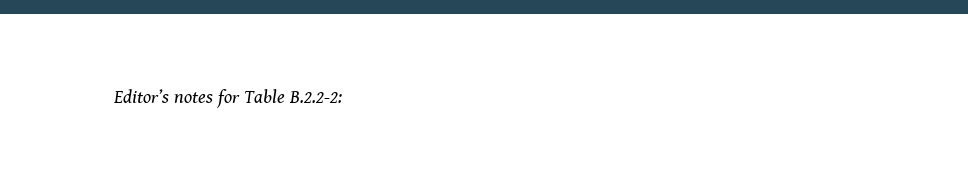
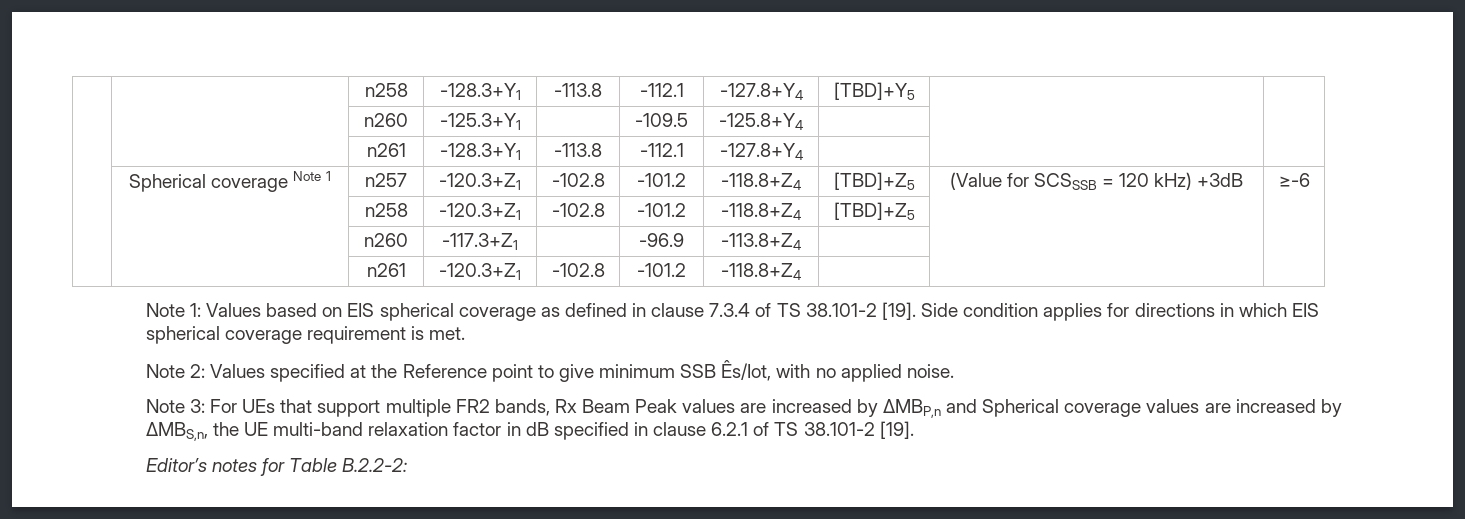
(113, 96) none -> [364,83,408,97] [439,83,521,100] [554,83,602,97] [639,83,684,97] [719,83,803,100] [833,82,915,100] [364,113,408,127] [439,113,521,130] [635,113,688,127] [719,113,803,130] [366,143,406,157] [439,143,521,160] [554,143,602,157] [639,143,684,157] [719,143,803,160] [128,171,332,192] [365,173,407,187] [439,173,521,190] [551,173,605,187] [637,173,686,187] [721,173,801,190] [833,172,915,190] [949,172,1244,190] [1278,173,1310,187] [364,203,408,217] [439,203,521,220] [551,203,605,217] [637,203,686,217] [721,203,801,220] [833,202,915,220] [364,233,408,247] [442,233,518,250] [639,233,684,247] [721,233,801,250] [366,263,406,277] [439,263,521,280] [551,263,605,277] [637,263,686,277] [721,263,801,280] [145,302,1319,321] [145,326,466,344] [145,360,954,382] [145,399,1342,418] [145,421,914,441] | | n258 | -128.3+Y1 | -113.8 | -112.1 | -127.8+Y4 | [TBD]+Y5 | | // | | n260 | -125.3+Y1 | | -109.5 | -125.8+Y4 | | | // | | n261 | -128.3+Y1 | -113.8 | -112.1 | -127.8+Y4 | | | // | Spherical coverage Note 1 | n257 | -120.3+Z1 | -102.8 | -101.2 | -118.8+Z4 | [TBD]+Z5 | (Value for SCSSSB = 120 kHz) +3dB | ≥-6 // | | n258 | -120.3+Z1 | -102.8 | -101.2 | -118.8+Z4 | [TBD]+Z5 | | // | | n260 | -117.3+Z1 | | -96.9 | -113.8+Z4 | | | // | | n261 | -120.3+Z1 | -102.8 | -101.2 | -118.8+Z4 | | | // Note 1: Values based on EIS spherical coverage as defined in clause 7.3.4 of TS 38.101-2 [19]. Side condition applies for directions in which EIS spherical coverage requirement is met. // Note 2: Values specified at the Reference point to give minimum SSB Ês/Iot, with no applied noise. // Note 3: For UEs that support multiple FR2 bands, Rx Beam Peak values are increased by ∆MBP,n and Spherical coverage values are increased by ∆MBS,n, the UE multi-band relaxation factor in dB specified in clause 6.2.1 of TS 38.101-2 [19]. //

